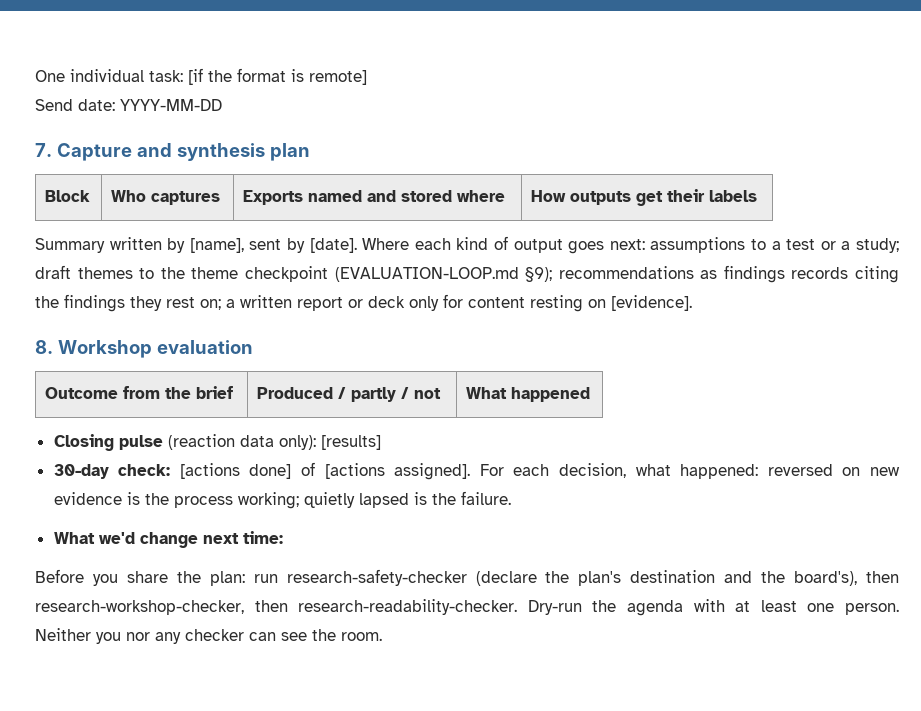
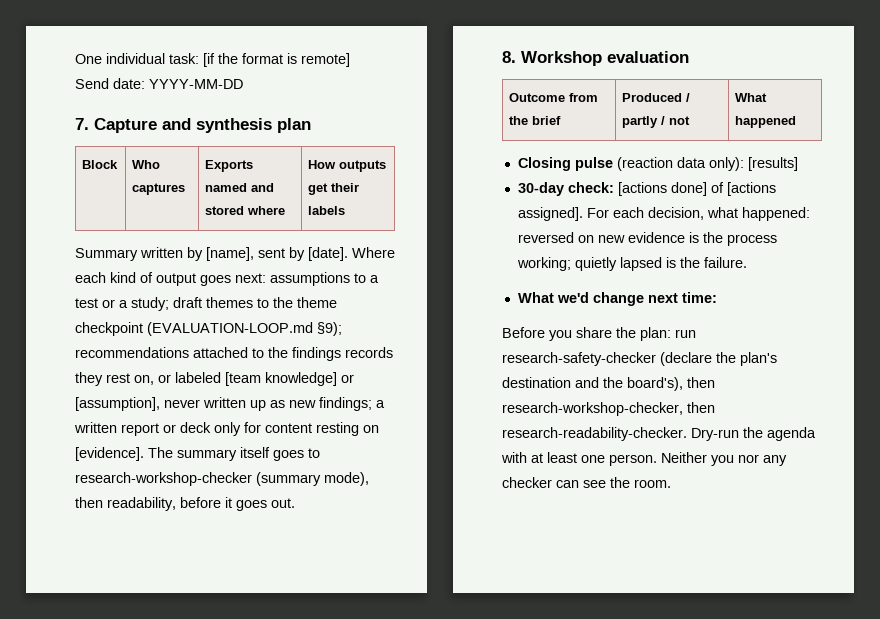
[700,265,900,283] [35,294,221,312] as findings records citing the findings they rest on; -> [193,347,393,361] [75,372,354,386] [75,397,372,411] attached to the findings records they rest on, or labeled [team knowledge] or [assumption], never written up as new findings;
(692, 303) none -> [148,447,320,461] [75,472,369,486] [75,497,295,511] The summary itself goes to research-workshop-checker (summary mode), then readability, before it goes out.

